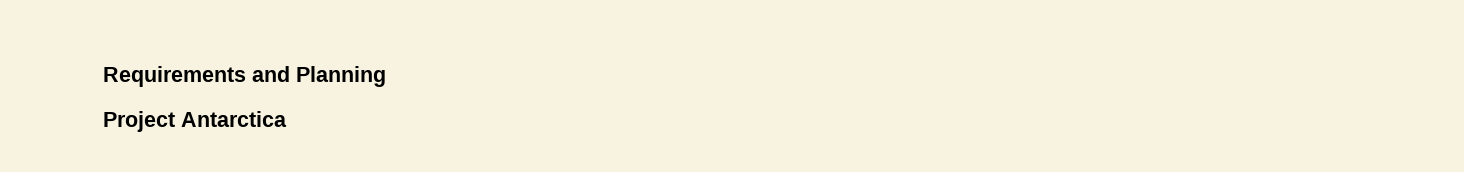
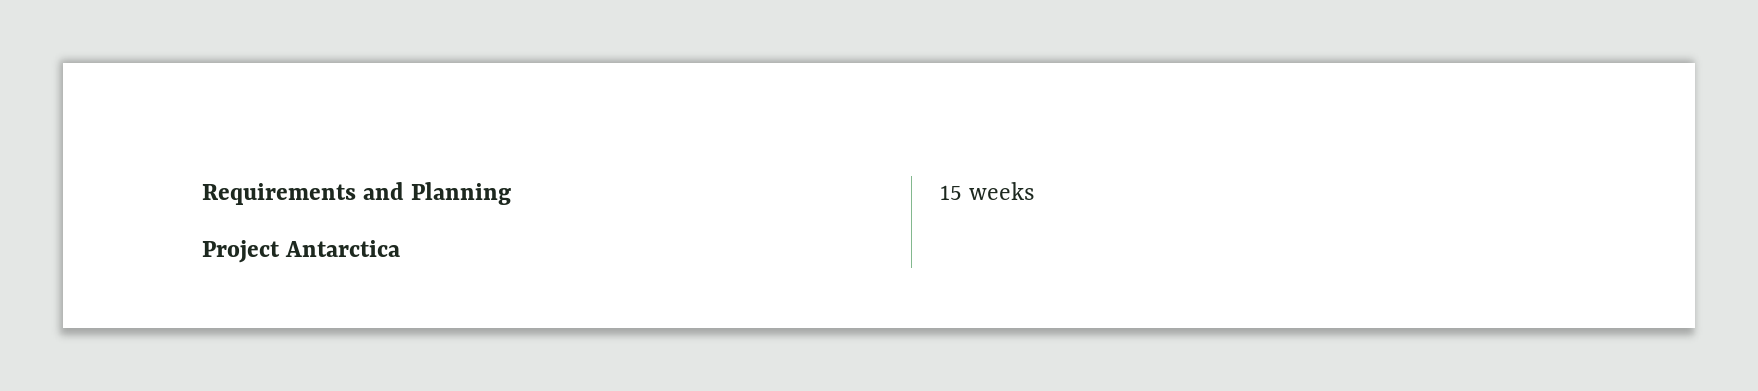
(287, 119) none -> [940,182,1036,200] // 15 weeks

